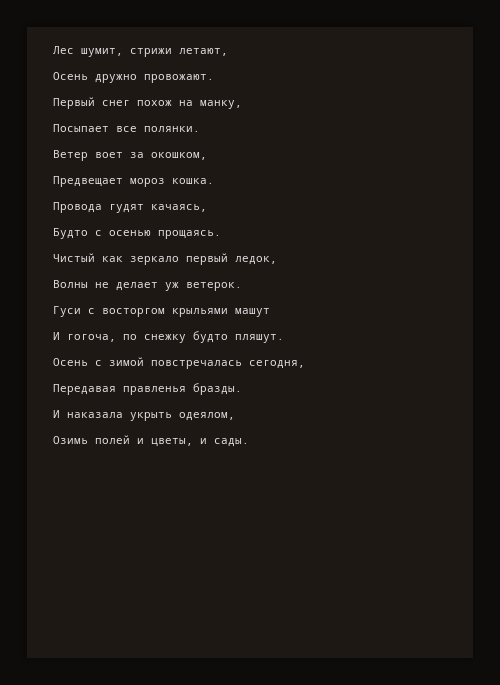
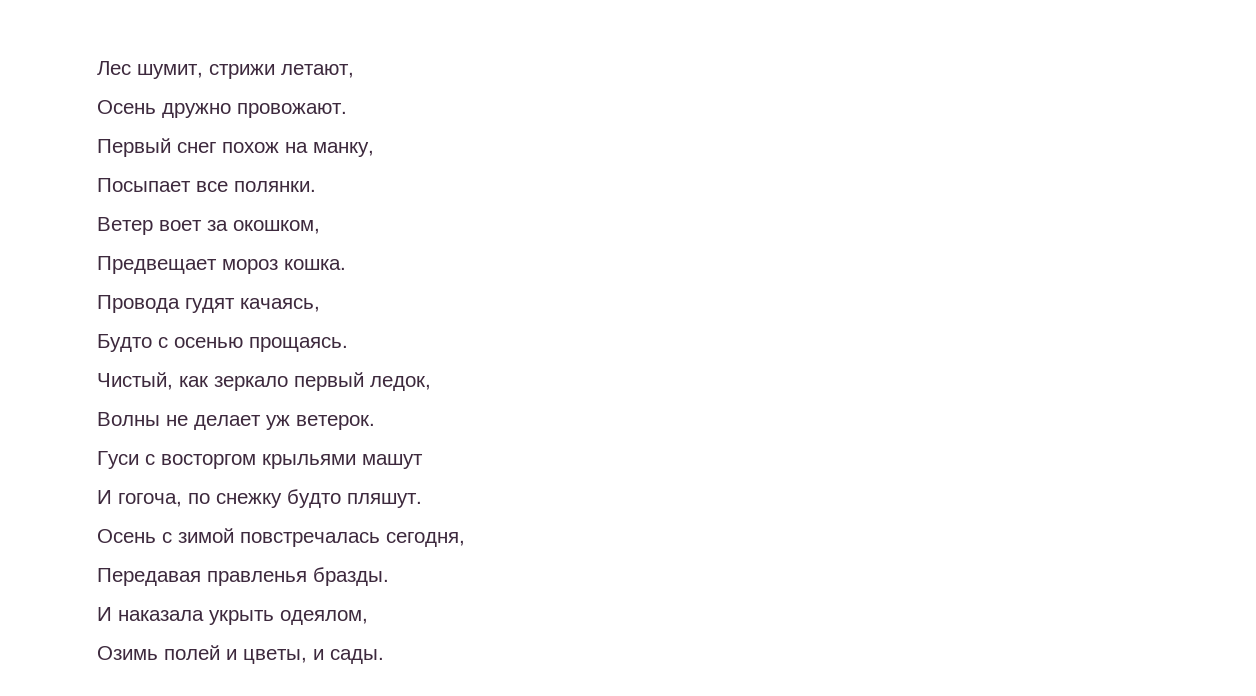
[53,253,95,262] Чистый -> [97,372,173,390] Чистый,

